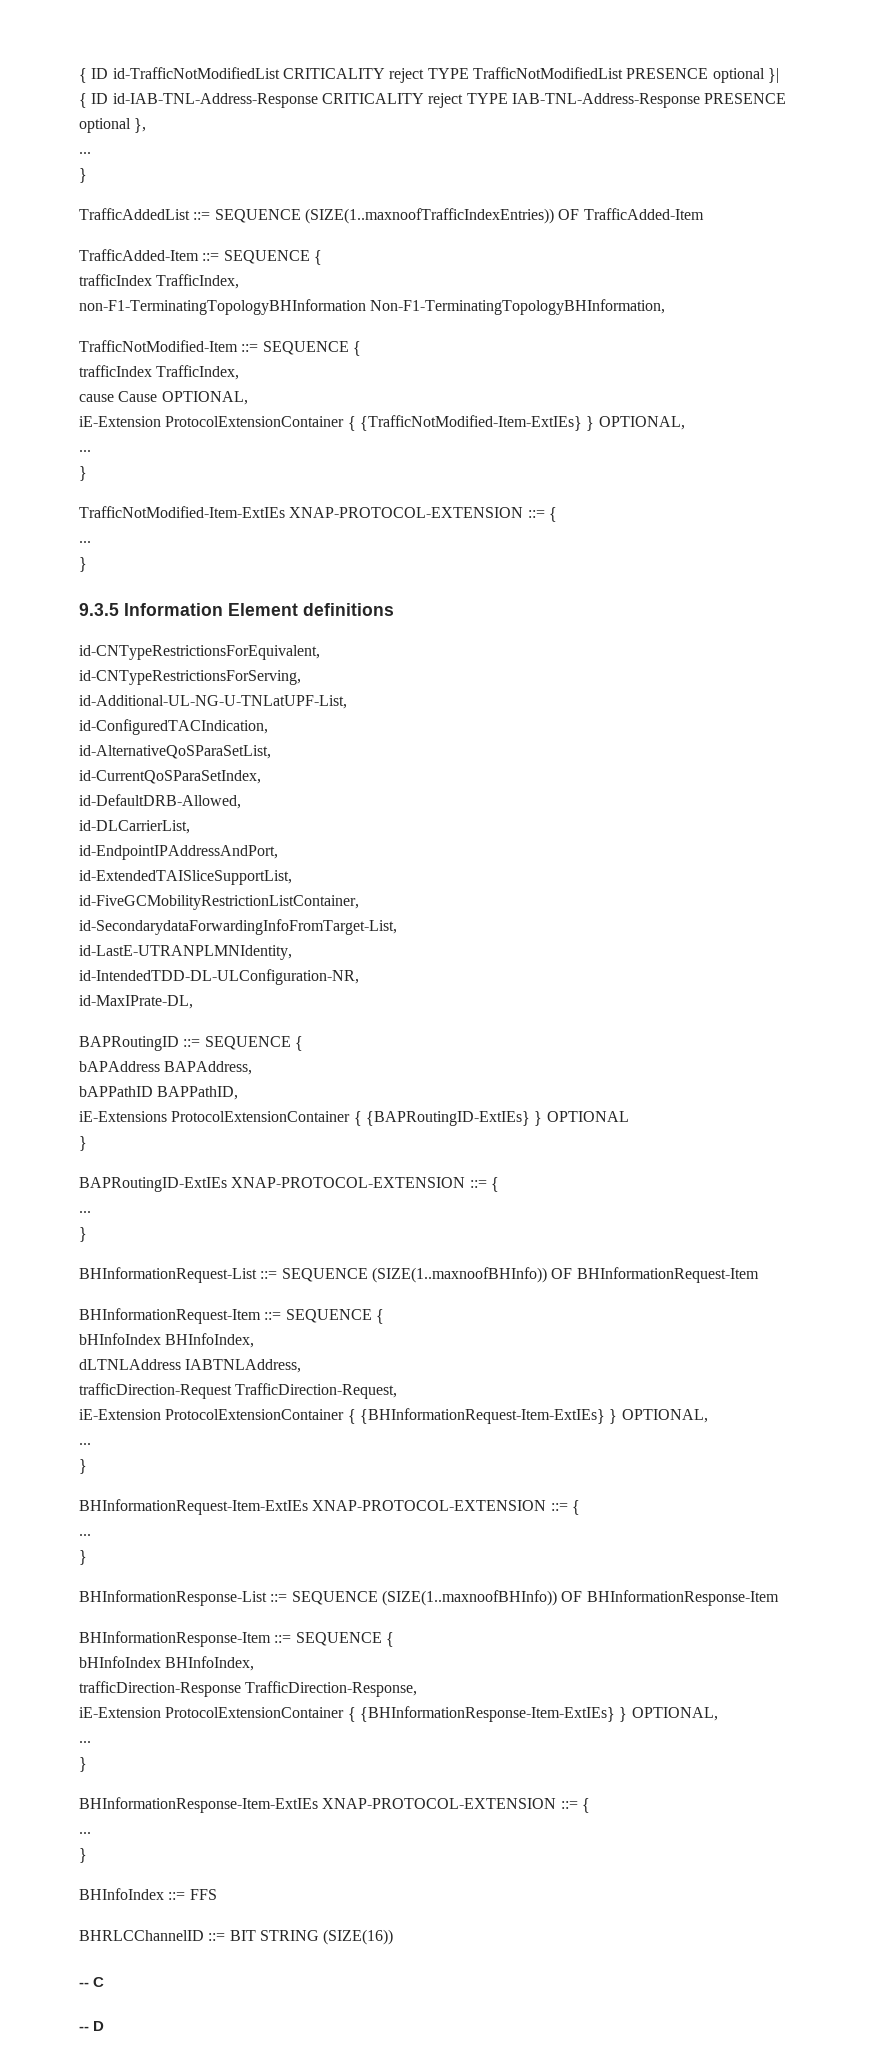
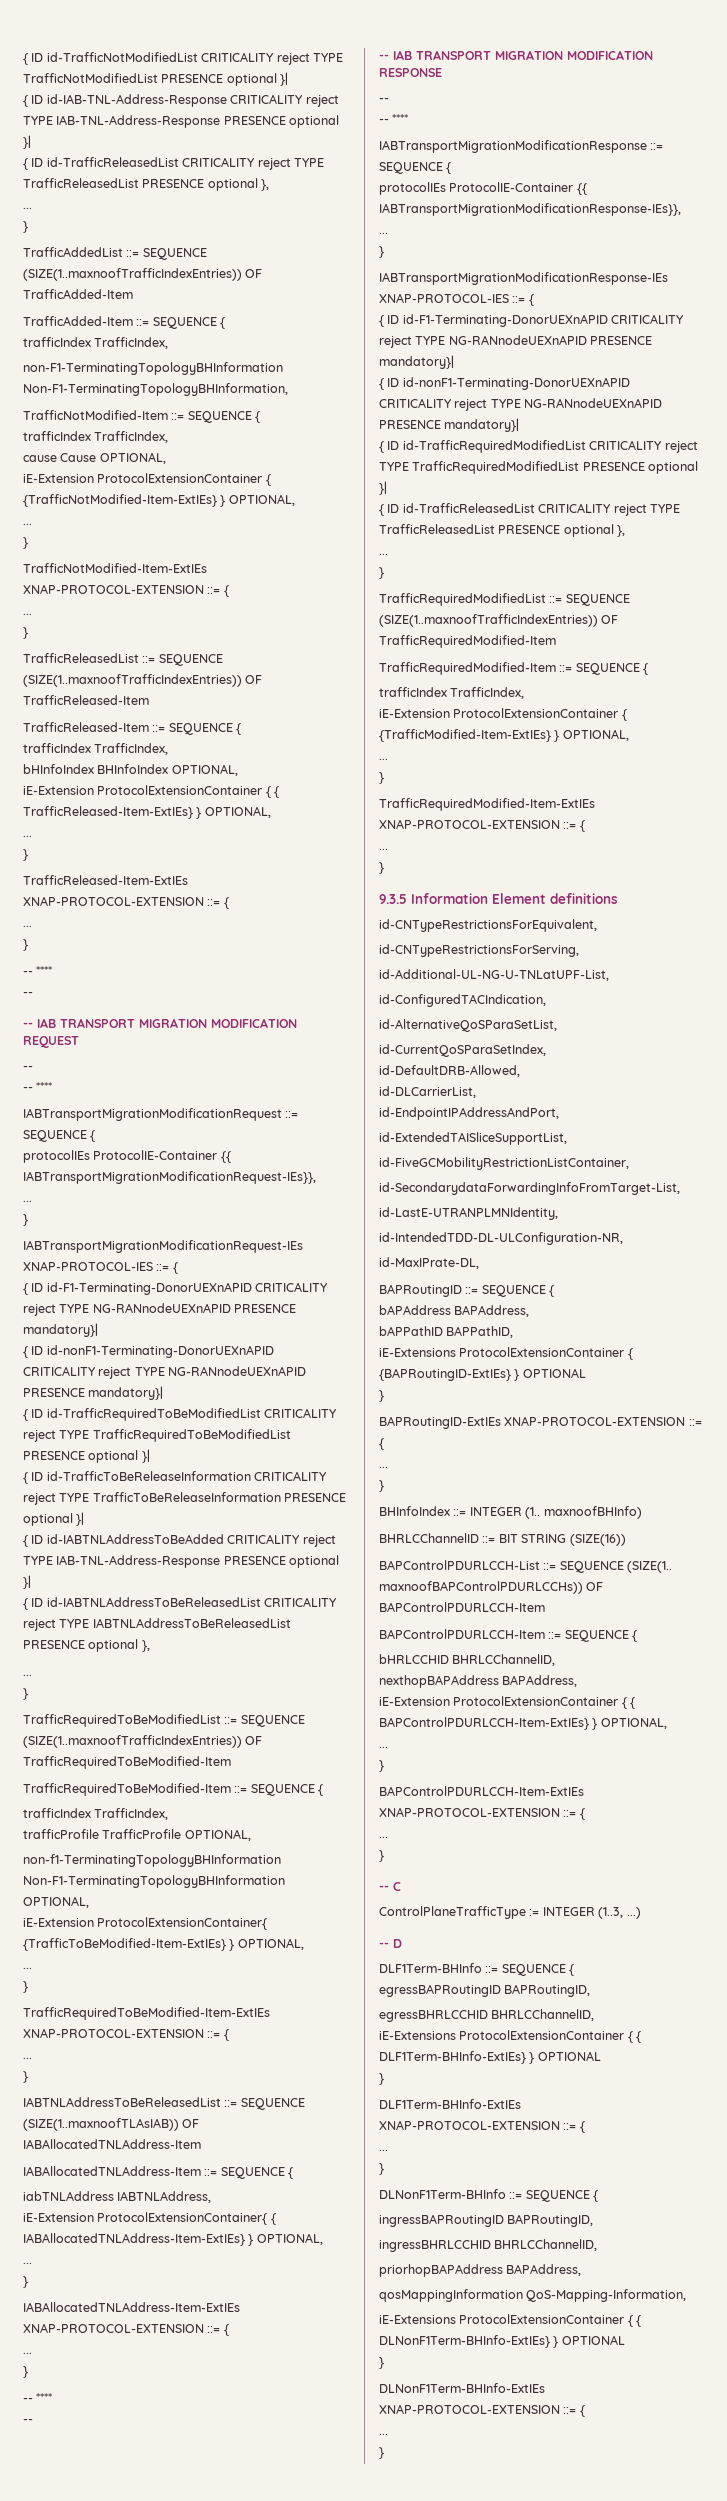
(131, 125) none -> [23,135,31,149] [23,157,324,170] [23,178,258,191] }| // { ID id-TrafficReleasedList CRITICALITY reject TYPE TrafficReleasedList PRESENCE optional
(87, 564) none -> [23,653,223,666] [23,674,263,687] [23,695,149,705] [23,722,242,735] [23,743,169,755] [23,764,238,776] [23,785,280,798] [23,806,271,819] [23,835,32,837] [23,849,28,861] [23,875,188,885] [23,896,229,909] [23,925,32,927] [23,939,28,951] [23,966,53,975] [23,992,33,996] [23,1018,297,1028] [23,1036,79,1048] [23,1066,33,1070] [23,1082,53,1091] [23,1108,299,1121] [23,1130,96,1142] [23,1150,231,1163] [23,1171,316,1184] [23,1200,32,1202] [23,1214,28,1226] [23,1240,303,1253] [23,1261,178,1274] [23,1282,329,1295] [23,1303,297,1316] [23,1323,98,1337] [23,1345,274,1358] [23,1366,307,1379] [23,1386,164,1400] [23,1408,338,1421] [23,1429,291,1442] [23,1449,150,1463] [23,1471,328,1484] [23,1492,347,1505] [23,1512,85,1526] [23,1534,336,1547] [23,1555,340,1568] [23,1575,31,1589] [23,1597,338,1610] [23,1618,291,1631] [23,1639,150,1652] [23,1674,32,1676] [23,1688,28,1700] [23,1714,305,1727] [23,1735,263,1748] [23,1756,231,1769] [23,1783,324,1796] [23,1808,169,1820] [23,1829,251,1841] [23,1854,281,1867] [23,1875,285,1888] [23,1896,89,1908] [23,1917,268,1930] [23,1938,304,1951] [23,1967,32,1969] [23,1981,28,1993] [23,2007,270,2020] [23,2028,229,2041] [23,2057,32,2059] [23,2071,28,2083] [23,2097,305,2110] [23,2118,200,2131] [23,2139,201,2149] [23,2166,294,2179] [23,2191,212,2203] [23,2212,276,2225] [23,2233,323,2246] [23,2262,32,2264] [23,2276,28,2288] [23,2302,240,2312] [23,2323,229,2336] [23,2352,32,2354] [23,2366,28,2378] [23,2393,53,2402] [23,2419,33,2423] [379,50,653,60] [379,68,442,77] [379,98,389,102] [379,114,409,123] [379,140,664,153] [379,162,452,174] [379,182,587,195] [379,203,681,216] [379,232,388,234] [379,246,384,258] [379,272,668,285] [379,293,534,306] [379,314,685,327] [379,335,653,348] [379,355,454,369] [379,377,630,390] [379,398,663,411] [379,418,520,432] [379,440,698,453] [379,461,699,474] [379,481,387,495] [379,503,680,516] [379,524,626,537] [379,553,388,555] [379,567,384,579] [379,593,630,606] [379,614,619,627] [379,635,556,648] [379,662,649,675] [379,687,525,699] [379,708,627,721] [379,729,629,742] [379,758,388,760] [379,772,384,784] [379,798,595,811] [379,819,585,832] [379,848,388,850] [379,862,384,874] // TrafficReleasedList ::= SEQUENCE (SIZE(1..maxnoofTrafficIndexEntries)) OF TrafficReleased-Item // TrafficReleased-Item ::= SEQUENCE { // trafficIndex TrafficIndex, // bHInfoIndex BHInfoIndex OPTIONAL, // iE-Extension ProtocolExtensionContainer { { TrafficReleased-Item-ExtIEs} } OPTIONAL, // ... // } // TrafficReleased-Item-ExtIEs XNAP-PROTOCOL-EXTENSION ::= { // ... // } // -- **** // -- // -- IAB TRANSPORT MIGRATION MODIFICATION REQUEST // -- // -- **** // IABTransportMigrationModificationRequest ::= SEQUENCE { // protocolIEs ProtocolIE-Container {{ IABTransportMigrationModificationRequest-IEs}}, // ... // } // IABTransportMigrationModificationRequest-IEs XNAP-PROTOCOL-IES ::= { // { ID id-F1-Terminating-DonorUEXnAPID CRITICALITY reject TYPE NG-RANnodeUEXnAPID PRESENCE mandatory}| // { ID id-nonF1-Terminating-DonorUEXnAPID CRITICALITY reject TYPE NG-RANnodeUEXnAPID PRESENCE mandatory}| // { ID id-TrafficRequiredToBeModifiedList CRITICALITY reject TYPE TrafficRequiredToBeModifiedList PRESENCE optional }| // { ID id-TrafficToBeReleaseInformation CRITICALITY reject TYPE TrafficToBeReleaseInformation PRESENCE optional }| // { ID id-IABTNLAddressToBeAdded CRITICALITY reject TYPE IAB-TNL-Address-Response PRESENCE optional }| // { ID id-IABTNLAddressToBeReleasedList CRITICALITY reject TYPE IABTNLAddressToBeReleasedList PRESENCE optional }, // ... // } // TrafficRequiredToBeModifiedList ::= SEQUENCE (SIZE(1..maxnoofTrafficIndexEntries)) OF TrafficRequiredToBeModified-Item // TrafficRequiredToBeModified-Item ::= SEQUENCE { // trafficIndex TrafficIndex, // trafficProfile TrafficProfile OPTIONAL, // non-f1-TerminatingTopologyBHInformation Non-F1-TerminatingTopologyBHInformation OPTIONAL, // iE-Extension ProtocolExtensionContainer{ {TrafficToBeModified-Item-ExtIEs} } OPTIONAL, // ... // } // TrafficRequiredToBeModified-Item-ExtIEs XNAP-PROTOCOL-EXTENSION ::= { // ... // } // IABTNLAddressToBeReleasedList ::= SEQUENCE (SIZE(1..maxnoofTLAsIAB)) OF IABAllocatedTNLAddress-Item // IABAllocatedTNLAddress-Item ::= SEQUENCE { // iabTNLAddress IABTNLAddress, // iE-Extension ProtocolExtensionContainer{ { IABAllocatedTNLAddress-Item-ExtIEs} } OPTIONAL, // ... // } // IABAllocatedTNLAddress-Item-ExtIEs XNAP-PROTOCOL-EXTENSION ::= { // ... // } // -- **** // -- // -- IAB TRANSPORT MIGRATION MODIFICATION RESPONSE // -- // -- **** // IABTransportMigrationModificationResponse ::= SEQUENCE { // protocolIEs ProtocolIE-Container {{ IABTransportMigrationModificationResponse-IEs}}, // ... // } // IABTransportMigrationModificationResponse-IEs XNAP-PROTOCOL-IES ::= { // { ID id-F1-Terminating-DonorUEXnAPID CRITICALITY reject TYPE NG-RANnodeUEXnAPID PRESENCE mandatory}| // { ID id-nonF1-Terminating-DonorUEXnAPID CRITICALITY reject TYPE NG-RANnodeUEXnAPID PRESENCE mandatory}| // { ID id-TrafficRequiredModifiedList CRITICALITY reject TYPE TrafficRequiredModifiedList PRESENCE optional }| // { ID id-TrafficReleasedList CRITICALITY reject TYPE TrafficReleasedList PRESENCE optional }, // ... // } // TrafficRequiredModifiedList ::= SEQUENCE (SIZE(1..maxnoofTrafficIndexEntries)) OF TrafficRequiredModified-Item // TrafficRequiredModified-Item ::= SEQUENCE { // trafficIndex TrafficIndex, // iE-Extension ProtocolExtensionContainer { {TrafficModified-Item-ExtIEs} } OPTIONAL, // ... // } // TrafficRequiredModified-Item-ExtIEs XNAP-PROTOCOL-EXTENSION ::= { // ... // }
[79,1267,759,1283] [79,1308,384,1324] [79,1333,255,1348] [79,1359,302,1373] [79,1383,398,1399] [79,1408,708,1424] [79,1443,91,1445] [79,1459,87,1474] [79,1499,580,1515] [79,1534,91,1536] [79,1550,87,1565] [79,1590,779,1606] [79,1631,394,1647] [79,1656,255,1671] [79,1681,418,1697] [79,1706,718,1722] [79,1741,91,1743] [79,1757,87,1772] [79,1797,590,1813] [79,1832,91,1834] [79,1848,87,1863] [79,1888,217,1900] [79,1929,394,1945] [79,1977,105,1987] [79,2021,105,2031] BHInformationRequest-List ::= SEQUENCE (SIZE(1..maxnoofBHInfo)) OF BHInformationRequest-Item // BHInformationRequest-Item ::= SEQUENCE { // bHInfoIndex BHInfoIndex, // dLTNLAddress IABTNLAddress, // trafficDirection-Request TrafficDirection-Request, // iE-Extension ProtocolExtensionContainer { {BHInformationRequest-Item-ExtIEs} } OPTIONAL, // ... // } // BHInformationRequest-Item-ExtIEs XNAP-PROTOCOL-EXTENSION ::= { // ... // } // BHInformationResponse-List ::= SEQUENCE (SIZE(1..maxnoofBHInfo)) OF BHInformationResponse-Item // BHInformationResponse-Item ::= SEQUENCE { // bHInfoIndex BHInfoIndex, // trafficDirection-Response TrafficDirection-Response, // iE-Extension ProtocolExtensionContainer { {BHInformationResponse-Item-ExtIEs} } OPTIONAL, // ... // } // BHInformationResponse-Item-ExtIEs XNAP-PROTOCOL-EXTENSION ::= { // ... // } // BHInfoIndex ::= FFS // BHRLCChannelID ::= BIT STRING (SIZE(16)) // -- C // -- D -> [379,1506,642,1519] [379,1533,626,1546] [379,1560,673,1573] [379,1581,604,1594] [379,1602,545,1612] [379,1629,638,1642] [379,1654,556,1666] [379,1675,578,1688] [379,1696,636,1709] [379,1717,667,1730] [379,1746,388,1748] [379,1760,384,1772] [379,1786,584,1796] [379,1807,585,1820] [379,1836,388,1838] [379,1850,384,1862] [379,1882,401,1891] [379,1906,641,1919] [379,1939,402,1948] [379,1963,575,1976] [379,1984,591,1997] [379,2009,595,2022] [379,2030,642,2043] [379,2051,601,2064] [379,2073,384,2085] [379,2099,521,2109] [379,2120,585,2133] [379,2149,388,2151] [379,2163,384,2175] [379,2189,599,2202] [379,2214,594,2227] [379,2239,598,2252] [379,2264,582,2277] [379,2289,687,2302] [379,2314,642,2327] [379,2335,625,2348] [379,2357,384,2369] [379,2383,545,2393] [379,2404,585,2417] [379,2433,388,2435] [379,2447,384,2459] BHInfoIndex ::= INTEGER (1.. maxnoofBHInfo) // BHRLCChannelID ::= BIT STRING (SIZE(16)) // BAPControlPDURLCCH-List ::= SEQUENCE (SIZE(1.. maxnoofBAPControlPDURLCCHs)) OF BAPControlPDURLCCH-Item // BAPControlPDURLCCH-Item ::= SEQUENCE { // bHRLCCHID BHRLCChannelID, // nexthopBAPAddress BAPAddress, // iE-Extension ProtocolExtensionContainer { { BAPControlPDURLCCH-Item-ExtIEs} } OPTIONAL, // ... // } // BAPControlPDURLCCH-Item-ExtIEs XNAP-PROTOCOL-EXTENSION ::= { // ... // } // -- C // ControlPlaneTrafficType := INTEGER (1..3, ...) // -- D // DLF1Term-BHInfo ::= SEQUENCE { // egressBAPRoutingID BAPRoutingID, // egressBHRLCCHID BHRLCChannelID, // iE-Extensions ProtocolExtensionContainer { { DLF1Term-BHInfo-ExtIEs} } OPTIONAL // } // DLF1Term-BHInfo-ExtIEs XNAP-PROTOCOL-EXTENSION ::= { // ... // } // DLNonF1Term-BHInfo ::= SEQUENCE { // ingressBAPRoutingID BAPRoutingID, // ingressBHRLCCHID BHRLCChannelID, // priorhopBAPAddress BAPAddress, // qosMappingInformation QoS-Mapping-Information, // iE-Extensions ProtocolExtensionContainer { { DLNonF1Term-BHInfo-ExtIEs} } OPTIONAL // } // DLNonF1Term-BHInfo-ExtIEs XNAP-PROTOCOL-EXTENSION ::= { // ... // }

